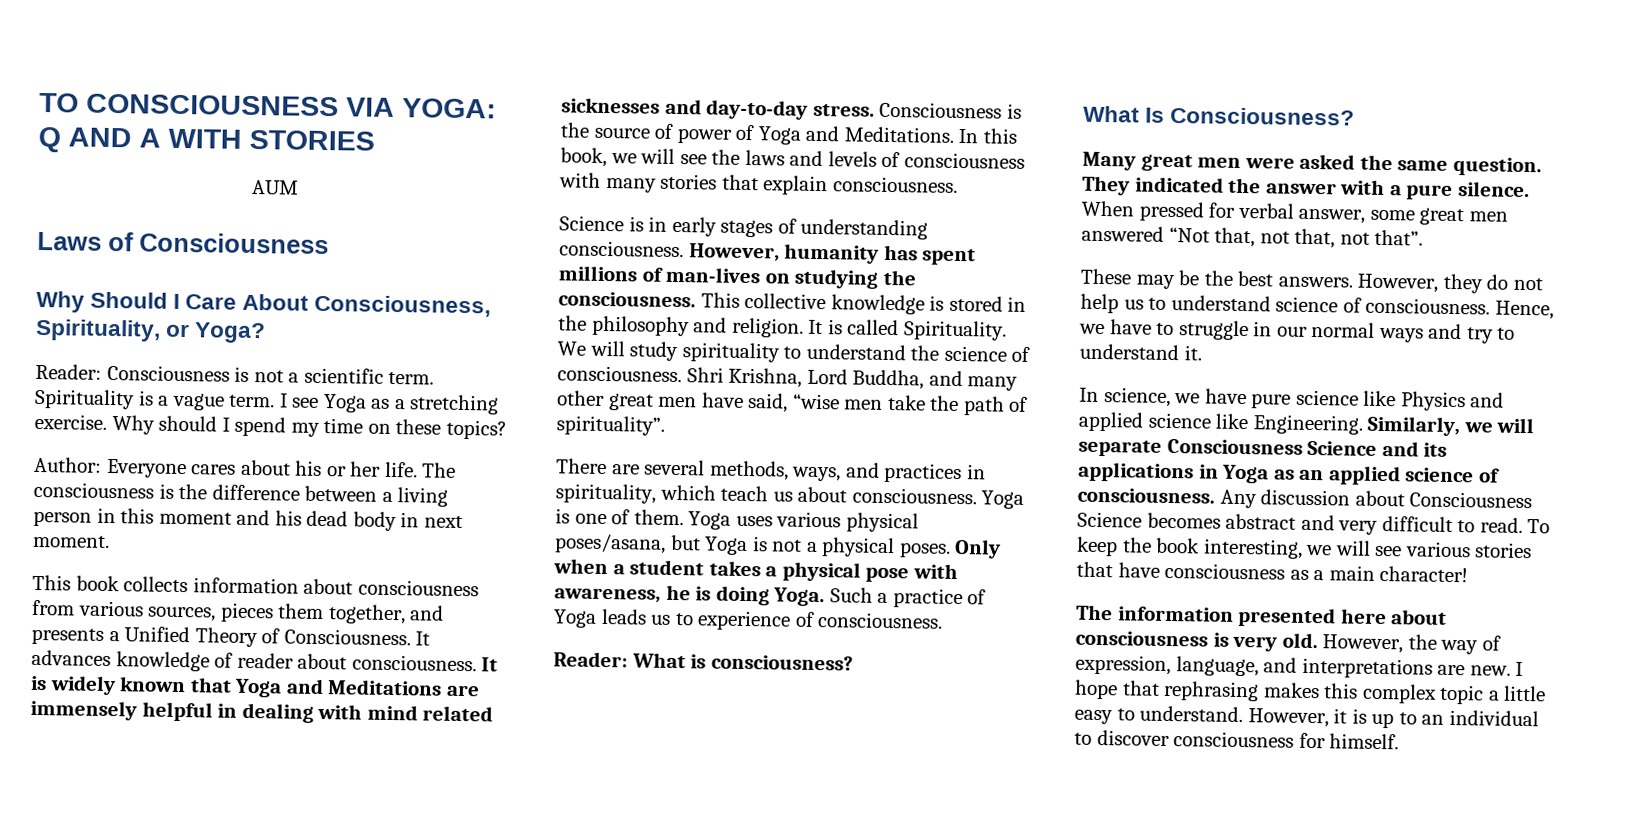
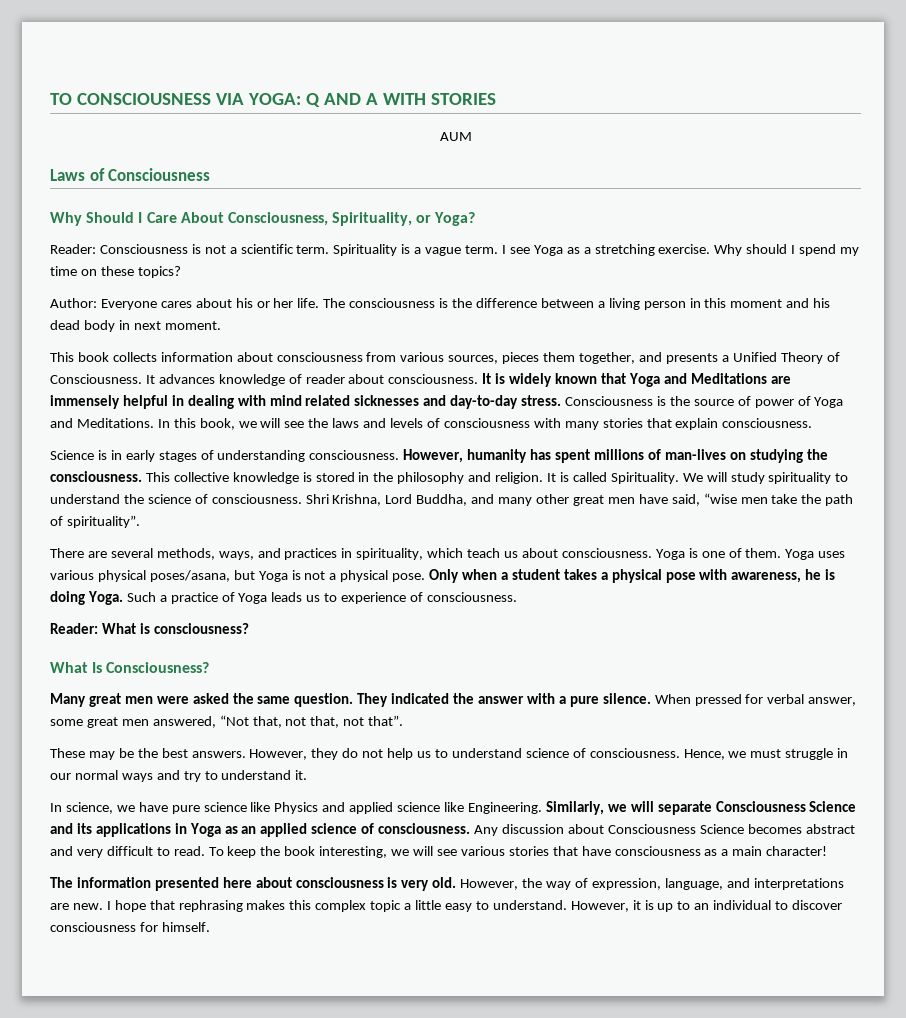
[898,542,951,558] poses. -> [392,573,426,582] pose.
[1081,225,1164,242] answered -> [152,716,216,728] answered,
[1109,319,1175,336] have to -> [750,749,782,758] must

